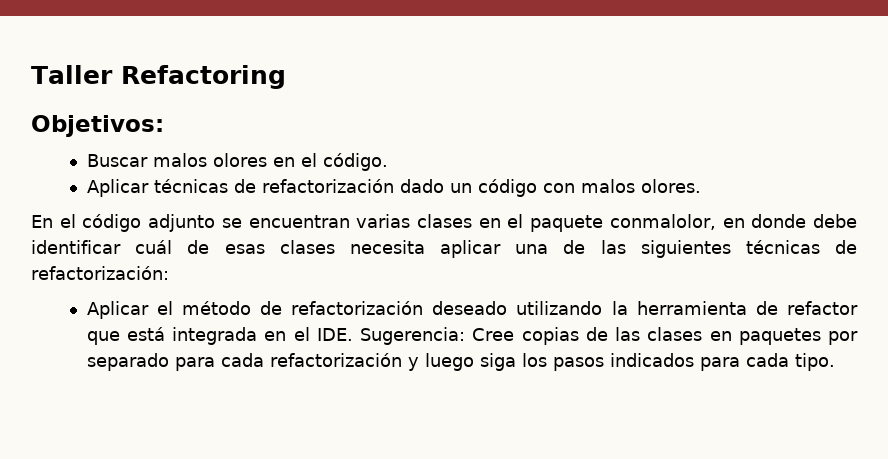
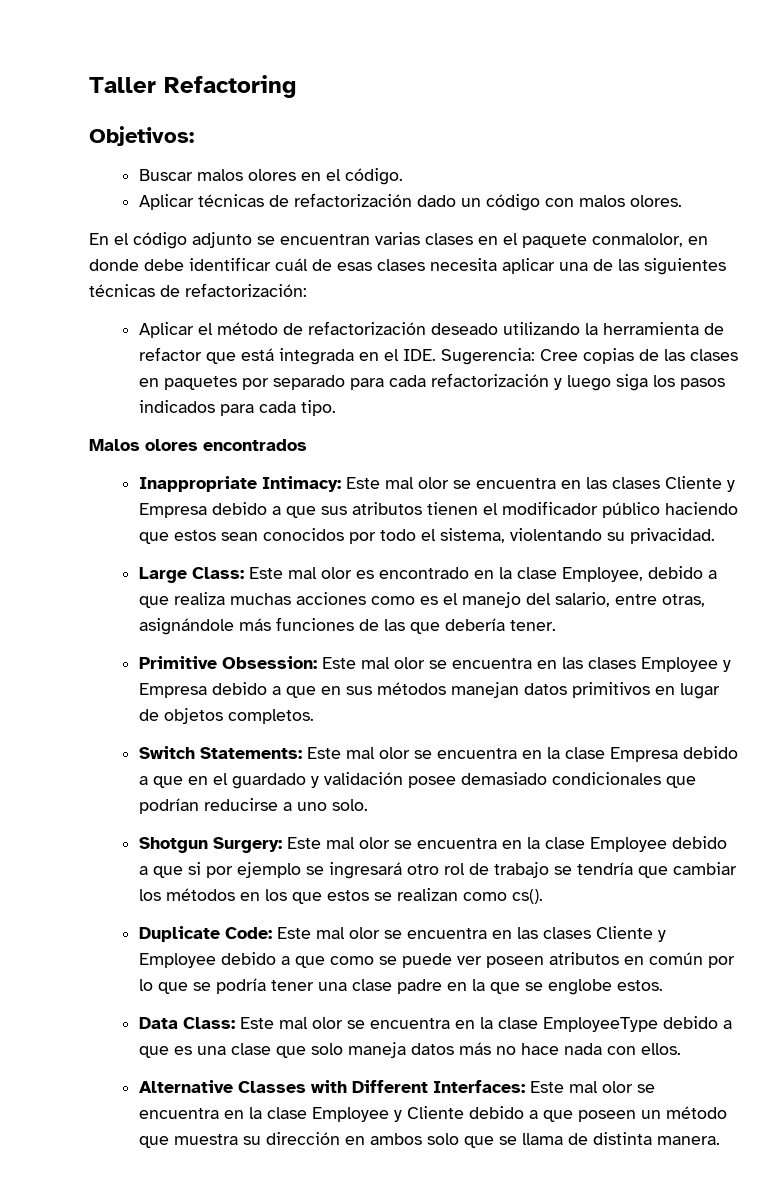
(835, 362) none -> [89,439,307,451] [139,476,736,492] [139,501,739,518] [139,528,716,544] [139,566,718,583] [139,592,706,608] [139,617,557,635] [139,656,732,672] [139,682,721,699] [139,708,315,724] [139,746,739,762] [139,772,697,789] [139,798,369,814] [139,836,728,853] [139,862,738,879] [139,888,544,904] [139,926,667,942] [139,952,736,968] [139,978,664,995] [139,1016,733,1032] [139,1042,682,1058] [139,1080,656,1093] [139,1106,728,1122] [139,1132,721,1148] // Malos olores encontrados // Inappropriate Intimacy: Este mal olor se encuentra en las clases Cliente y Empresa debido a que sus atributos tienen el modificador público haciendo que estos sean conocidos por todo el sistema, violentando su privacidad. // Large Class: Este mal olor es encontrado en la clase Employee, debido a que realiza muchas acciones como es el manejo del salario, entre otras, asignándole más funciones de las que debería tener. // Primitive Obsession: Este mal olor se encuentra en las clases Employee y Empresa debido a que en sus métodos manejan datos primitivos en lugar de objetos completos. // Switch Statements: Este mal olor se encuentra en la clase Empresa debido a que en el guardado y validación posee demasiado condicionales que podrían reducirse a uno solo. // Shotgun Surgery: Este mal olor se encuentra en la clase Employee debido a que si por ejemplo se ingresará otro rol de trabajo se tendría que cambiar los métodos en los que estos se realizan como cs(). // Duplicate Code: Este mal olor se encuentra en las clases Cliente y Employee debido a que como se puede ver poseen atributos en común por lo que se podría tener una clase padre en la que se englobe estos. // Data Class: Este mal olor se encuentra en la clase EmployeeType debido a que es una clase que solo maneja datos más no hace nada con ellos. // Alternative Classes with Different Interfaces: Este mal olor se encuentra en la clase Employee y Cliente debido a que poseen un método que muestra su dirección en ambos solo que se llama de distinta manera.

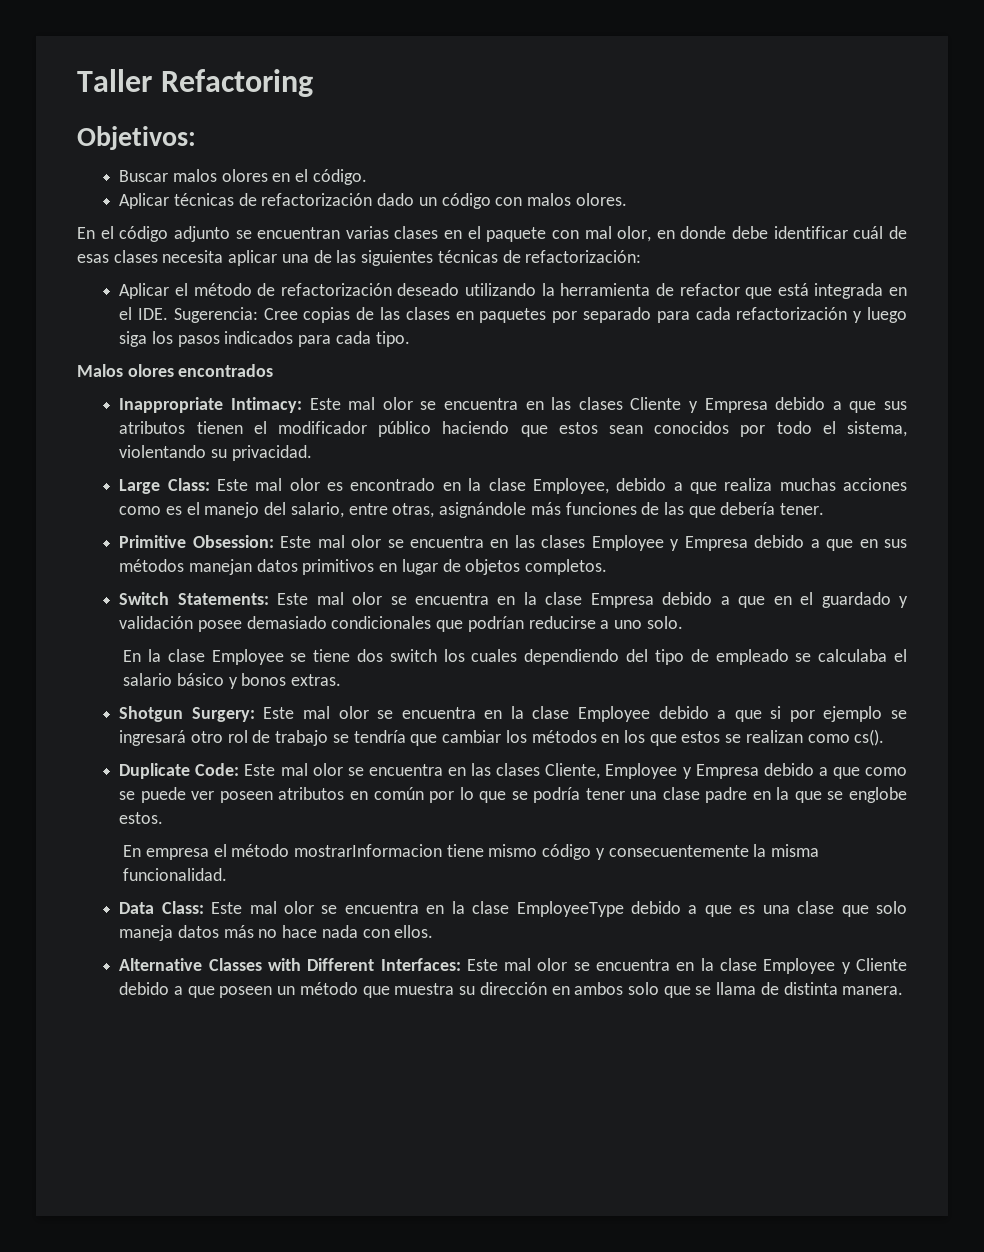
[592,233,683,247] conmalolor, -> [551,226,652,242] con mal olor,
(369, 805) none -> [123,649,907,665] [123,673,341,689] // En la clase Employee se tiene dos switch los cuales dependiendo del tipo de empleado se calculaba el salario básico y bonos extras.
[596,926,667,942] [139,953,217,968] Cliente y Employee -> [545,763,759,779] Cliente, Employee y Empresa
(664, 985) none -> [123,844,820,860] [123,868,228,881] // En empresa el método mostrarInformacion tiene mismo código y consecuentemente la misma funcionalidad.

